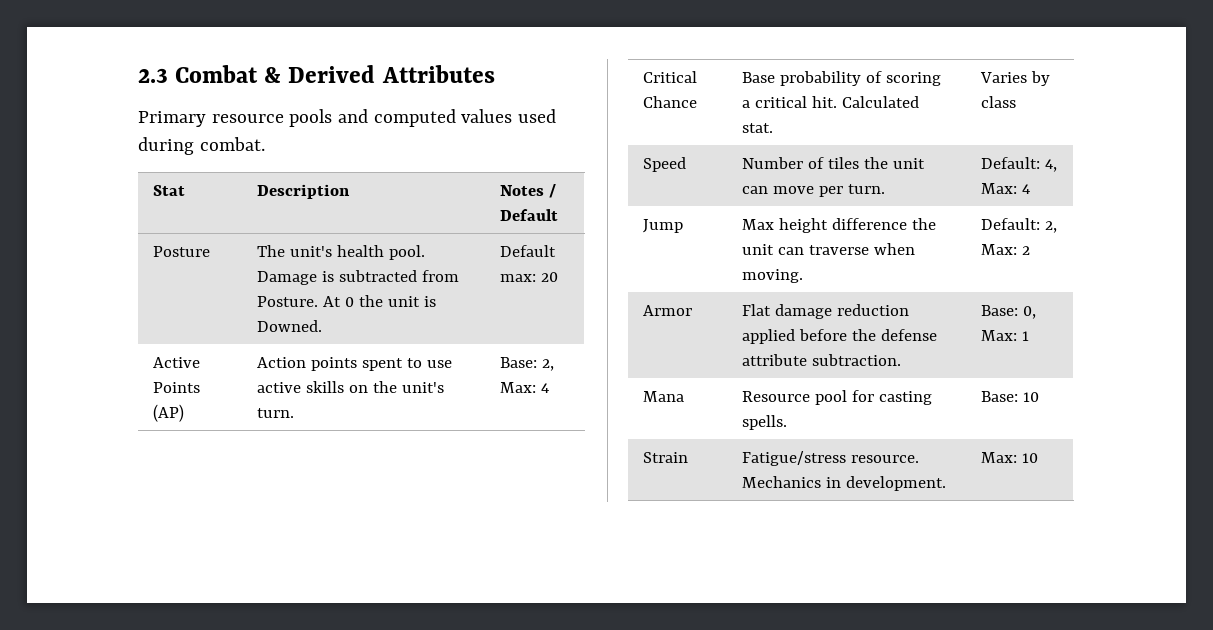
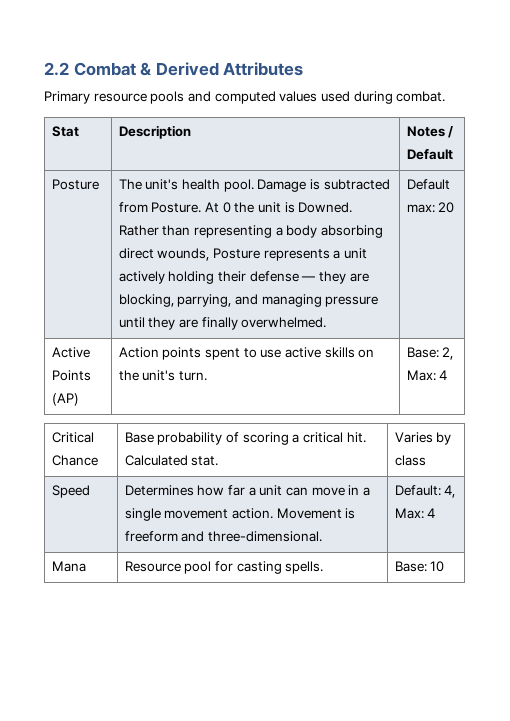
[138,68,168,83] 2.3 -> [44,62,69,76] 2.2
(322, 326) none -> [118,225,384,238] [118,248,368,261] [118,271,369,284] [118,294,379,307] [118,317,327,330] Rather than representing a body absorbing direct wounds, Posture represents a unit actively holding their defense — they are blocking, parrying, and managing pressure until they are finally overwhelmed.
[741,157,926,169] [741,184,886,197] [980,157,1057,172] [980,183,1030,194] [642,219,683,233] [741,218,937,233] [741,243,916,255] [741,269,803,283] [980,218,1057,233] [980,244,1030,255] [642,305,692,316] [741,304,909,319] [741,329,938,344] [741,354,901,366] [980,305,1036,319] [980,330,1029,341] Number of tiles the unit can move per turn. | Default: 4, Max: 4 // Jump | Max height difference the unit can traverse when moving. | Default: 2, Max: 2 // Armor | Flat damage reduction applied before the defense attribute subtraction. | Base: 0, Max: 1 -> [124,485,370,496] [124,508,356,521] [124,531,323,542] [394,485,456,498] [394,508,436,519] Determines how far a unit can move in a single movement action. Movement is freeform and three-dimensional. | Default: 4, Max: 4
[642,452,688,463] [741,451,919,466] [741,476,946,491] [980,452,1038,463] // Strain | Fatigue/stress resource. Mechanics in development. | Max: 10 -> (445, 566) none

